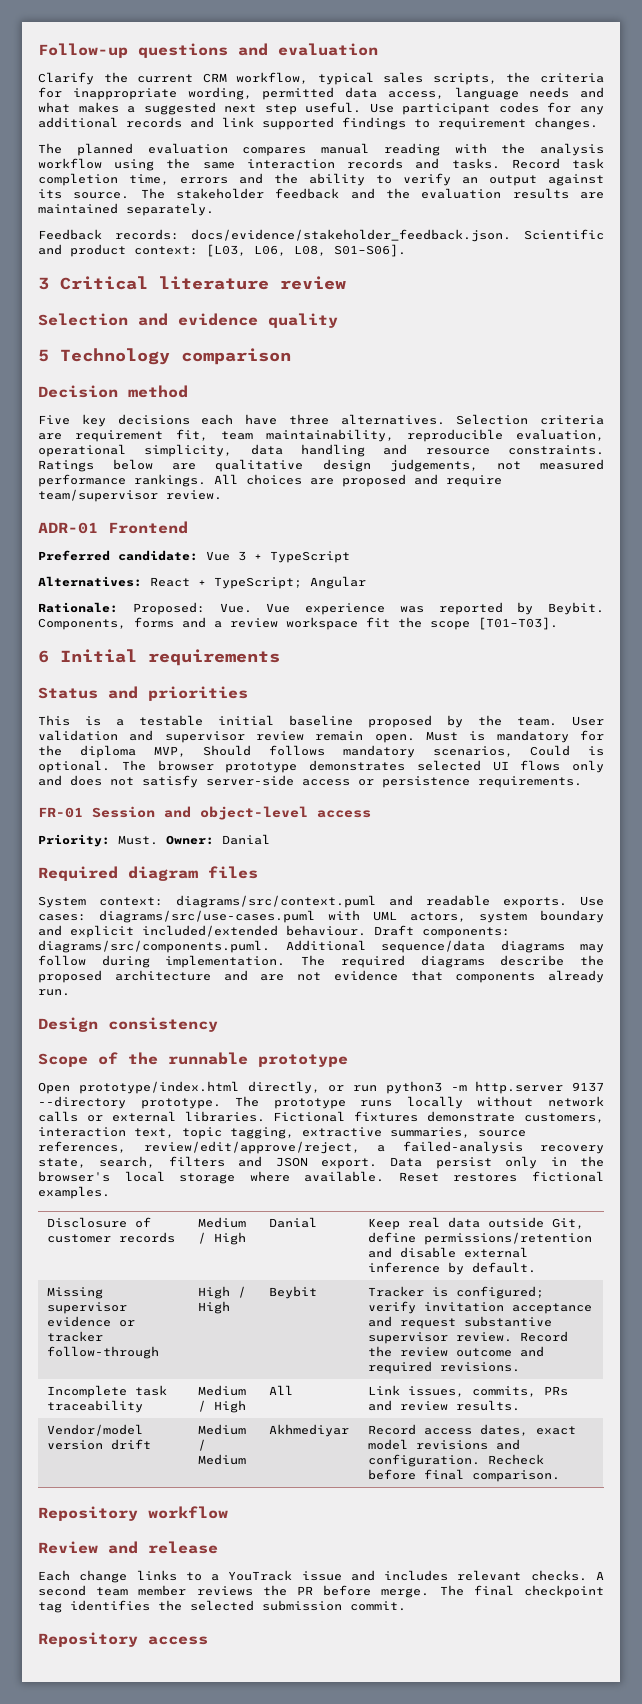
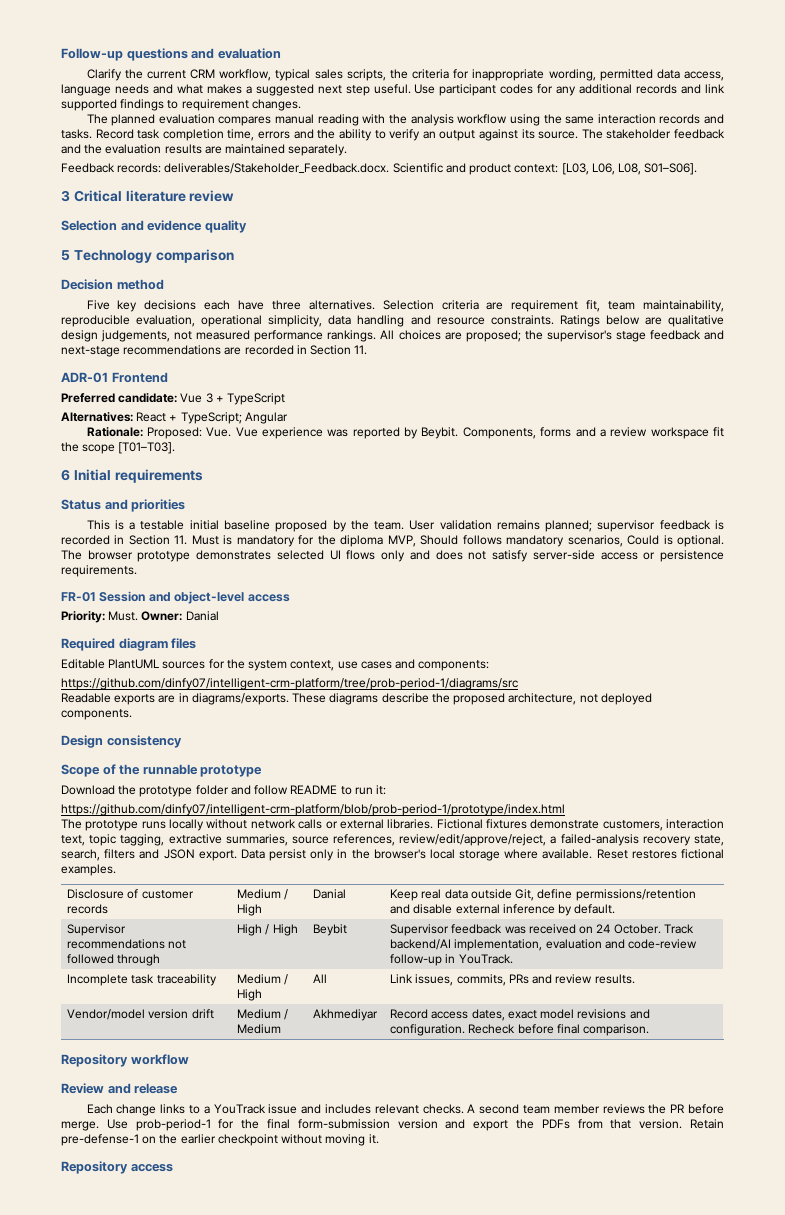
[191,229,512,242] docs/evidence/stakeholder_feedback.json. -> [164,163,390,174] deliverables/Stakeholder_Feedback.docx.
[342,474,502,487] [38,489,222,502] proposed and require team/supervisor review. -> [465,330,724,342] [61,345,368,357] proposed; the supervisor's stage feedback and next-stage recommendations are recorded in Section 11.
[129,730,415,743] and supervisor review remain open. -> [496,520,724,532] [61,535,188,545] remains planned; supervisor feedback is recorded in Section 11.
[38,895,604,908] [38,910,604,923] [38,925,510,938] [38,940,604,953] [38,955,604,968] [38,970,604,983] [38,989,70,996] System context: diagrams/src/context.puml and readable exports. Use cases: diagrams/src/use-cases.puml with UML actors, system boundary and explicit included/extended behaviour. Draft components: diagrams/src/components.puml. Additional sequence/data diagrams may follow during implementation. The required diagrams describe the proposed architecture and are not evidence that components already run. -> [61,659,490,671] [61,678,518,690] [61,693,652,705] [61,709,132,720] Editable PlantUML sources for the system context, use cases and components: // https://github.com/dinfy07/intelligent-crm-platform/tree/prob-period-1/diagrams/src // Readable exports are in diagrams/exports. These diagrams describe the proposed architecture, not deployed components.
[38,1081,604,1094] [38,1096,221,1109] Open prototype/index.html directly, or run python3 -m http.server 9137 --directory prototype. -> [61,785,387,797] [61,804,565,816] Download the prototype folder and follow README to run it: // https://github.com/dinfy07/intelligent-crm-platform/blob/prob-period-1/prototype/index.html //
[46,1287,103,1299] [46,1302,127,1314] [46,1316,135,1327] [46,1331,103,1342] [46,1346,159,1359] [197,1286,246,1299] [197,1301,230,1314] [268,1286,317,1299] [367,1286,544,1299] [367,1301,592,1314] [367,1316,552,1329] [367,1331,568,1344] [367,1346,544,1357] [367,1361,520,1374] Missing supervisor evidence or tracker follow-through | High / High | Beybit | Tracker is configured; verify invitation acceptance and request substantive supervisor review. Record the review outcome and required revisions. -> [67,924,127,936] [67,939,187,949] [67,954,161,966] [237,924,298,936] [313,924,348,936] [390,924,694,936] [390,939,698,951] [390,954,513,966] Supervisor recommendations not followed through | High / High | Beybit | Supervisor feedback was received on 24 October. Track backend/AI implementation, evaluation and code-review follow-up in YouTrack.
[439,1585,604,1598] [38,1600,406,1613] The final checkpoint tag identifies the selected submission commit. -> [106,1119,724,1131] [61,1134,379,1146] Use prob-period-1 for the final form-submission version and export the PDFs from that version. Retain pre-defense-1 on the earlier checkpoint without moving it.

